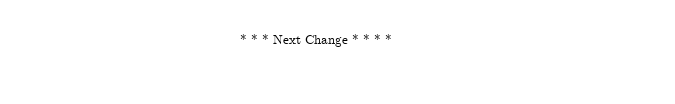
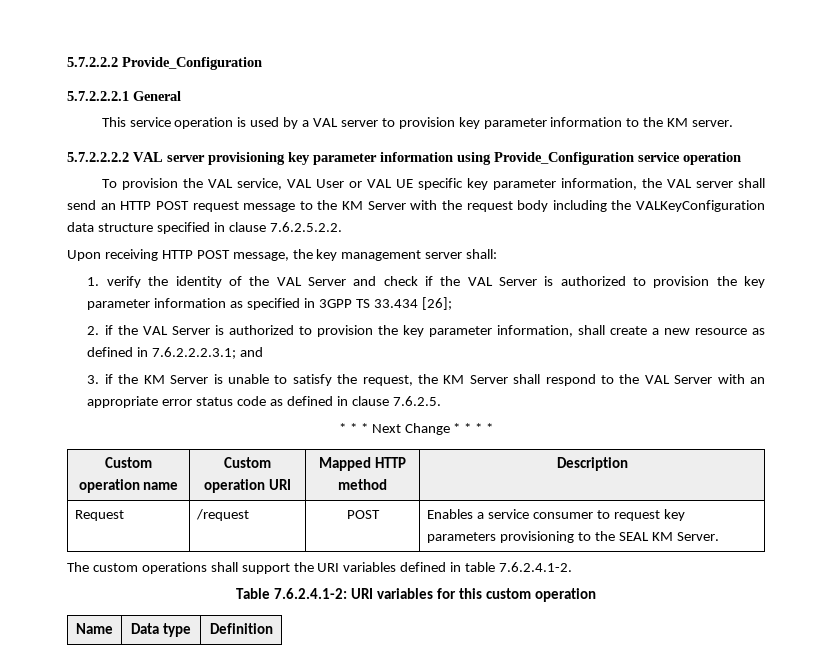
(239, 39) none -> [67,57,262,70] [67,91,181,101] [101,117,734,129] [67,152,741,165] [101,178,765,190] [67,200,765,212] [67,222,342,234] [67,249,498,261] [87,276,766,288] [87,297,452,310] [87,325,765,337] [87,347,264,359] [87,374,765,386] [87,396,441,408] 5.7.2.2.2 Provide_Configuration // 5.7.2.2.2.1 General // This service operation is used by a VAL server to provision key parameter information to the KM server. // 5.7.2.2.2.2 VAL server provisioning key parameter information using Provide_Configuration service operation // To provision the VAL service, VAL User or VAL UE specific key parameter information, the VAL server shall send an HTTP POST request message to the KM Server with the request body including the VALKeyConfiguration data structure specified in clause 7.6.2.5.2.2. // Upon receiving HTTP POST message, the key management server shall: // 1. verify the identity of the VAL Server and check if the VAL Server is authorized to provision the key parameter information as specified in 3GPP TS 33.434 [26]; // 2. if the VAL Server is authorized to provision the key parameter information, shall create a new resource as defined in 7.6.2.2.2.3.1; and // 3. if the KM Server is unable to satisfy the request, the KM Server shall respond to the VAL Server with an appropriate error status code as defined in clause 7.6.2.5. //
(392, 39) none -> [105,457,152,468] [78,479,179,493] [224,457,271,468] [204,479,291,493] [319,457,406,471] [338,479,387,490] [556,457,628,471] [75,510,125,521] [196,509,250,521] [346,510,380,519] [427,509,685,521] [427,531,719,543] [67,562,573,574] [236,588,596,602] [76,623,113,634] [131,623,191,637] [209,623,273,634] // Custom operation name | Custom operation URI | Mapped HTTP method | Description // Request | /request | POST | Enables a service consumer to request key parameters provisioning to the SEAL KM Server. // The custom operations shall support the URI variables defined in table 7.6.2.4.1-2. // Table 7.6.2.4.1-2: URI variables for this custom operation // Name | Data type | Definition

